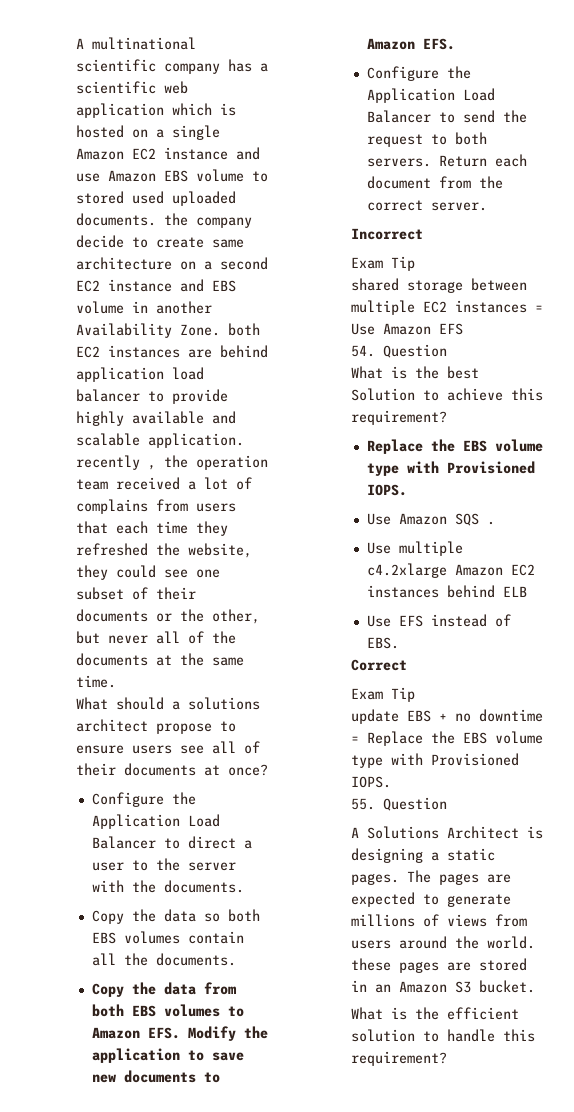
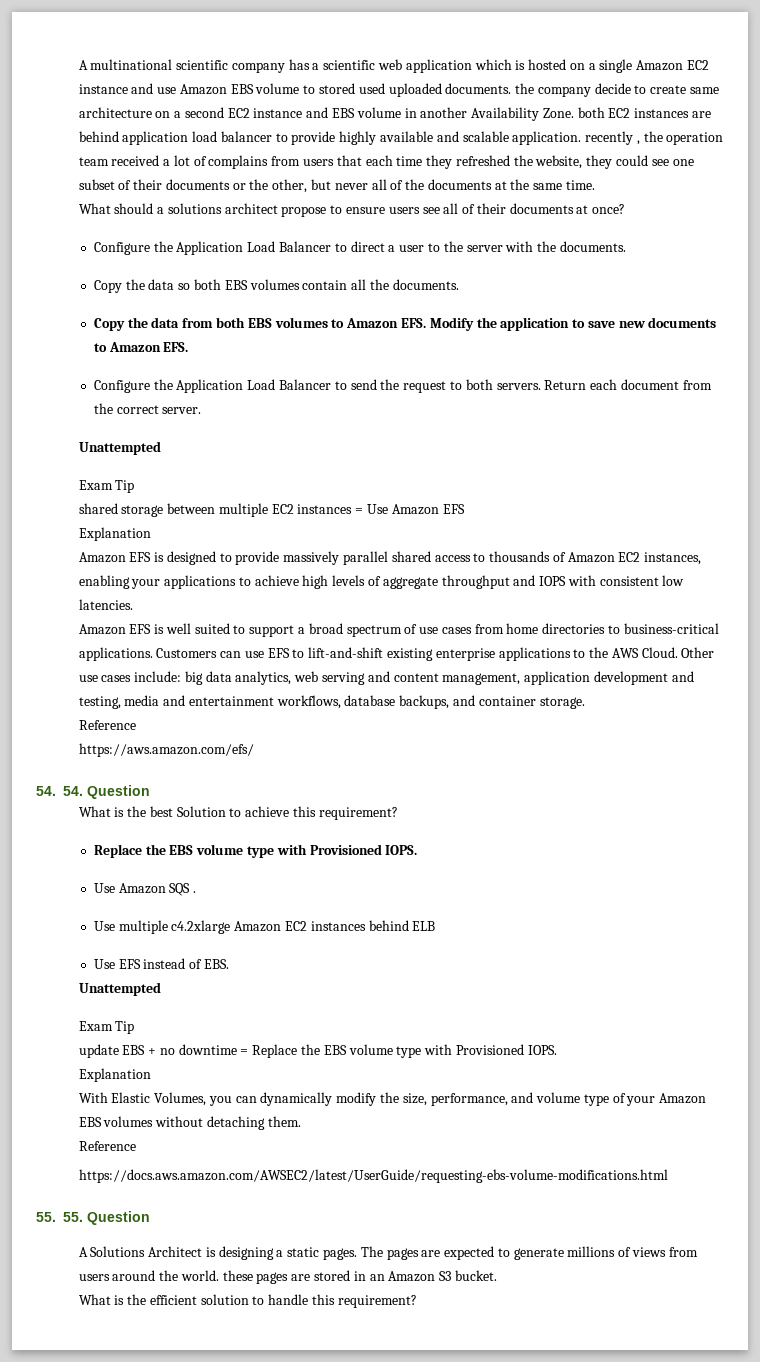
[350,228,423,240] Incorrect -> [78,441,161,455] Unattempted
(463, 329) none -> [78,527,151,541] [78,551,702,565] [78,575,685,589] [78,599,133,610] [78,623,719,637] [78,647,715,661] [78,671,694,685] [78,695,585,709] [78,720,136,730] [78,743,254,757] [36,786,56,796] Explanation // Amazon EFS is designed to provide massively parallel shared access to thousands of Amazon EC2 instances, enabling your applications to achieve high levels of aggregate throughput and IOPS with consistent low latencies. // Amazon EFS is well suited to support a broad spectrum of use cases from home directories to business-critical applications. Customers can use EFS to lift-and-shift existing enterprise applications to the AWS Cloud. Other use cases include: big data analytics, web serving and content management, application development and testing, media and entertainment workflows, database backups, and container storage. // Reference // https://aws.amazon.com/efs/ // 54.
[350,659,407,671] Correct -> [78,982,161,996] Unattempted
(391, 782) none -> [78,1068,151,1082] [78,1092,707,1106] [78,1116,301,1130] [78,1141,136,1151] [78,1169,668,1183] [36,1212,56,1222] Explanation // With Elastic Volumes, you can dynamically modify the size, performance, and volume type of your Amazon EBS volumes without detaching them. // Reference // https://docs.aws.amazon.com/AWSEC2/latest/UserGuide/requesting-ebs-volume-modifications.html // 55.

